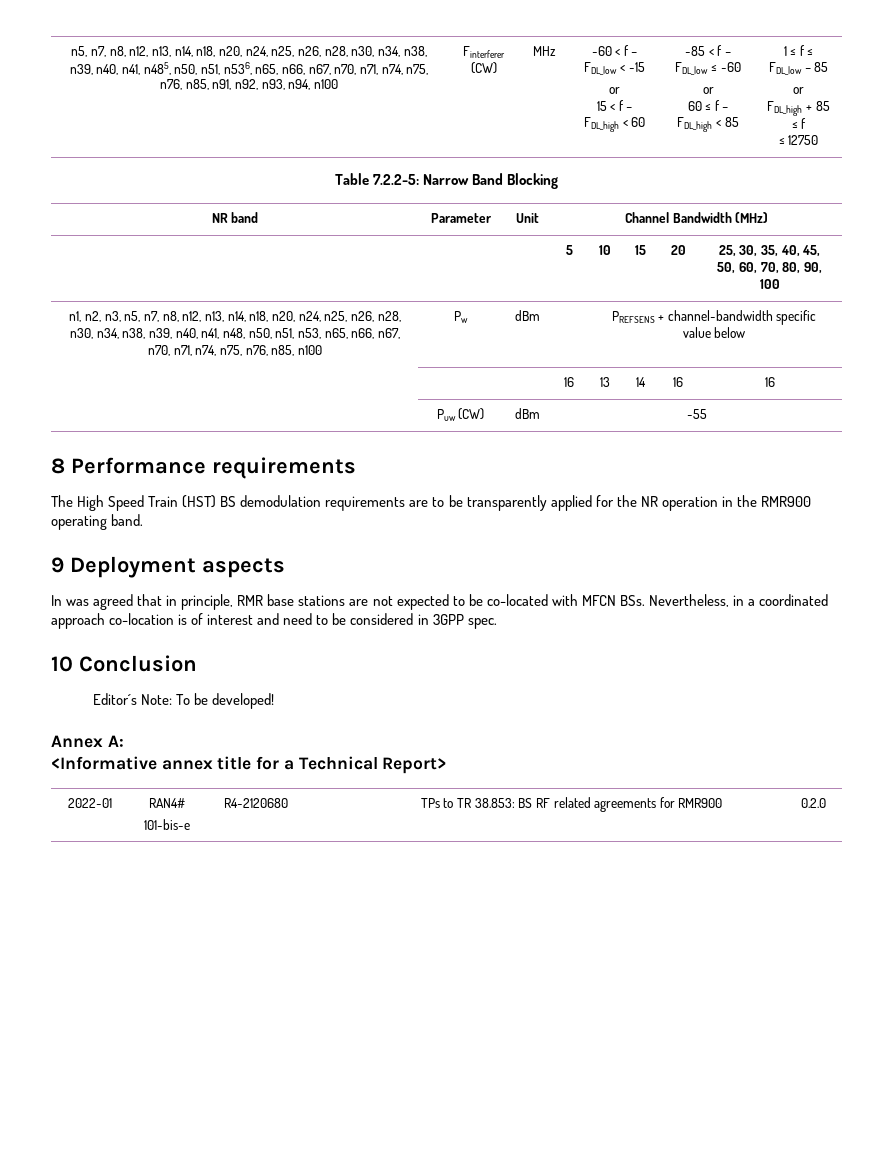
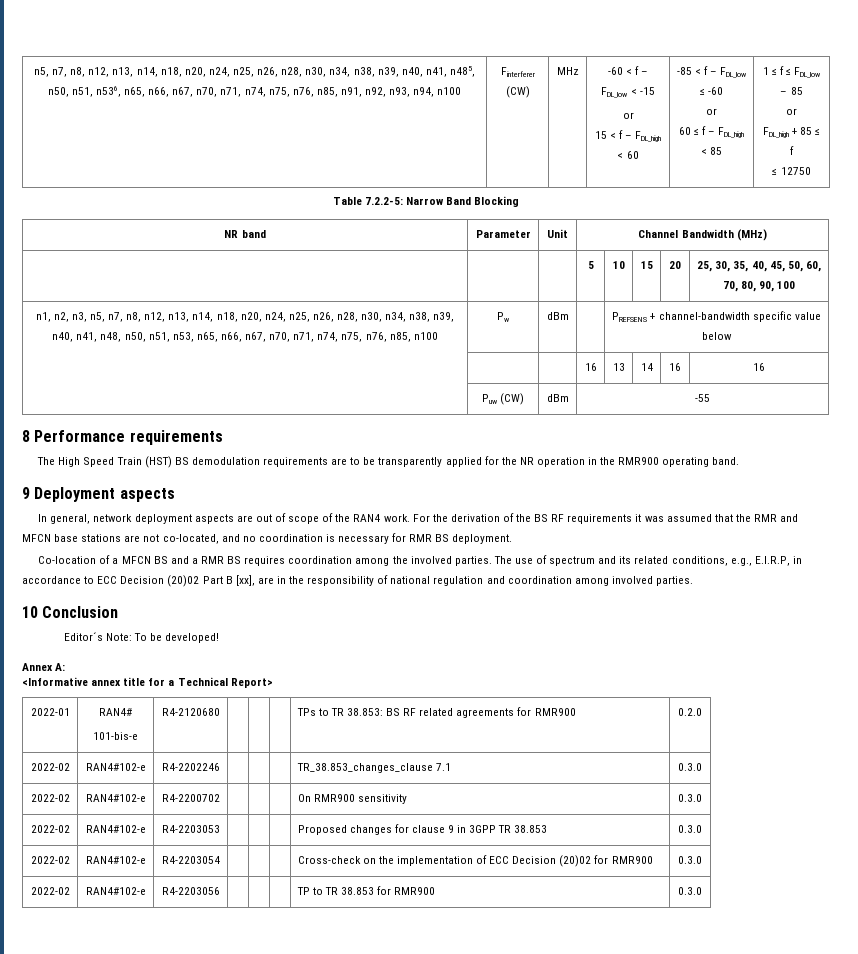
[66,594,829,610] [51,613,497,629] was agreed that in principle, RMR base stations are not expected to be co-located with MFCN BSs. Nevertheless, in a coordinated approach co-location is of interest and need to be considered in 3GPP spec. -> [50,513,799,524] [22,533,513,544] [38,555,802,566] [22,575,693,587] general, network deployment aspects are out of scope of the RAN4 work. For the derivation of the BS RF requirements it was assumed that the RMR and MFCN base stations are not co-located, and no coordination is necessary for RMR BS deployment. // Co-location of a MFCN BS and a RMR BS requires coordination among the involved parties. The use of spectrum and its related conditions, e.g., E.I.R.P, in accordance to ECC Decision (20)02 Part B [xx], are in the responsibility of national regulation and coordination among involved parties.
(826, 803) none -> [30,763,70,771] [85,763,146,771] [161,763,220,771] [296,763,451,773] [678,763,702,771] [30,794,70,802] [85,794,146,802] [161,794,220,802] [297,794,407,804] [678,794,702,802] [30,825,70,833] [85,825,146,833] [161,825,220,833] [297,824,548,835] [678,825,702,833] [30,856,70,864] [85,856,146,864] [161,856,220,864] [297,855,653,867] [678,856,702,864] [30,887,70,895] [85,887,146,895] [161,887,220,895] [296,886,436,895] [678,887,702,895] // 2022-02 | RAN4#102-e | R4-2202246 | | | | TR_38.853_changes_clause 7.1 | 0.3.0 // 2022-02 | RAN4#102-e | R4-2200702 | | | | On RMR900 sensitivity | 0.3.0 // 2022-02 | RAN4#102-e | R4-2203053 | | | | Proposed changes for clause 9 in 3GPP TR 38.853 | 0.3.0 // 2022-02 | RAN4#102-e | R4-2203054 | | | | Cross-check on the implementation of ECC Decision (20)02 for RMR900 | 0.3.0 // 2022-02 | RAN4#102-e | R4-2203056 | | | | TP to TR 38.853 for RMR900 | 0.3.0

